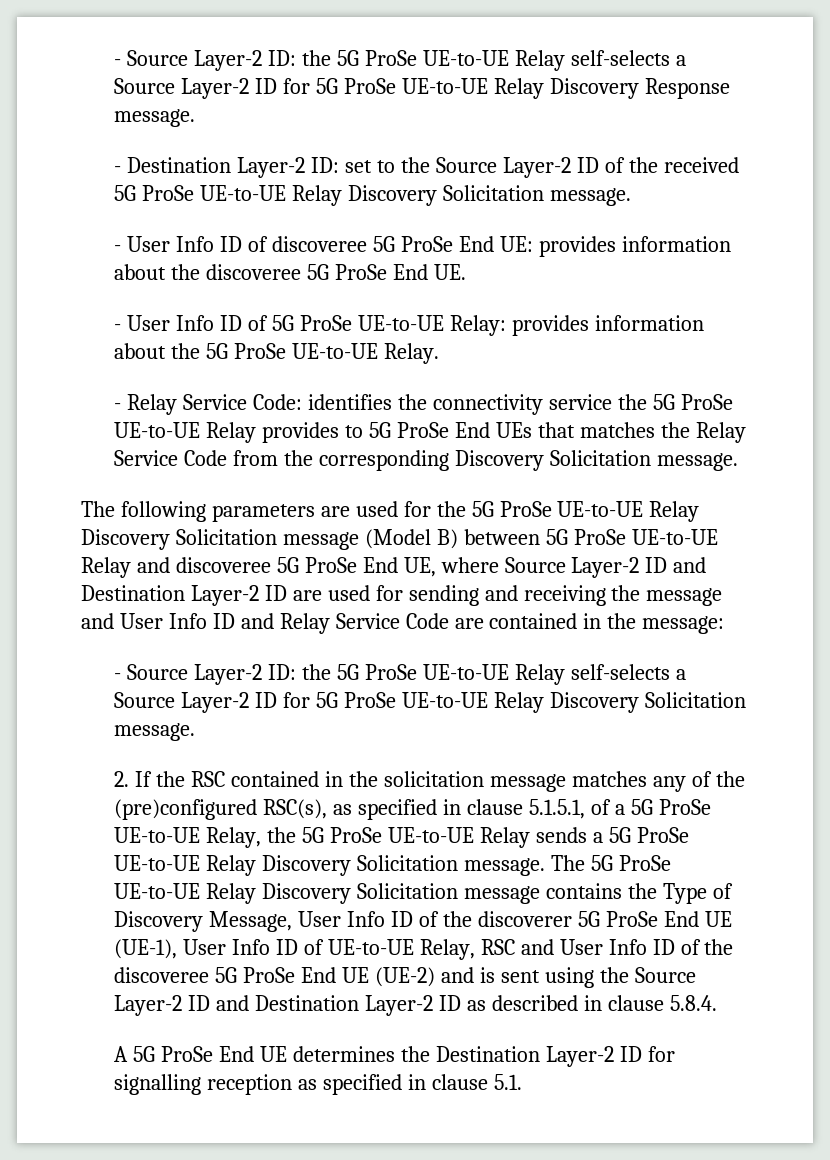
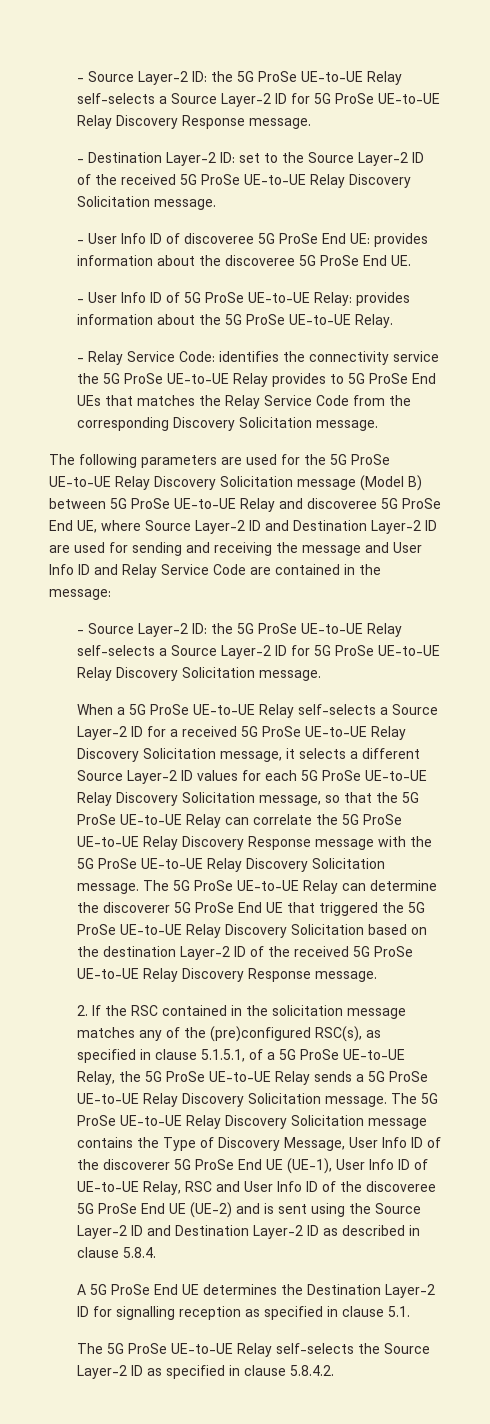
(196, 732) none -> [76,704,438,718] [76,726,406,740] [76,748,420,762] [76,770,427,784] [76,792,419,806] [76,814,402,828] [76,836,432,850] [76,858,385,872] [76,880,437,894] [76,902,425,916] [76,924,427,938] [76,946,413,960] [76,968,377,982] // When a 5G ProSe UE-to-UE Relay self-selects a Source Layer-2 ID for a received 5G ProSe UE-to-UE Relay Discovery Solicitation message, it selects a different Source Layer-2 ID values for each 5G ProSe UE-to-UE Relay Discovery Solicitation message, so that the 5G ProSe UE-to-UE Relay can correlate the 5G ProSe UE-to-UE Relay Discovery Response message with the 5G ProSe UE-to-UE Relay Discovery Solicitation message. The 5G ProSe UE-to-UE Relay can determine the discoverer 5G ProSe End UE that triggered the 5G ProSe UE-to-UE Relay Discovery Solicitation based on the destination Layer-2 ID of the received 5G ProSe UE-to-UE Relay Discovery Response message.
(522, 1082) none -> [76,1343,430,1357] [76,1365,334,1379] // The 5G ProSe UE-to-UE Relay self-selects the Source Layer-2 ID as specified in clause 5.8.4.2.

